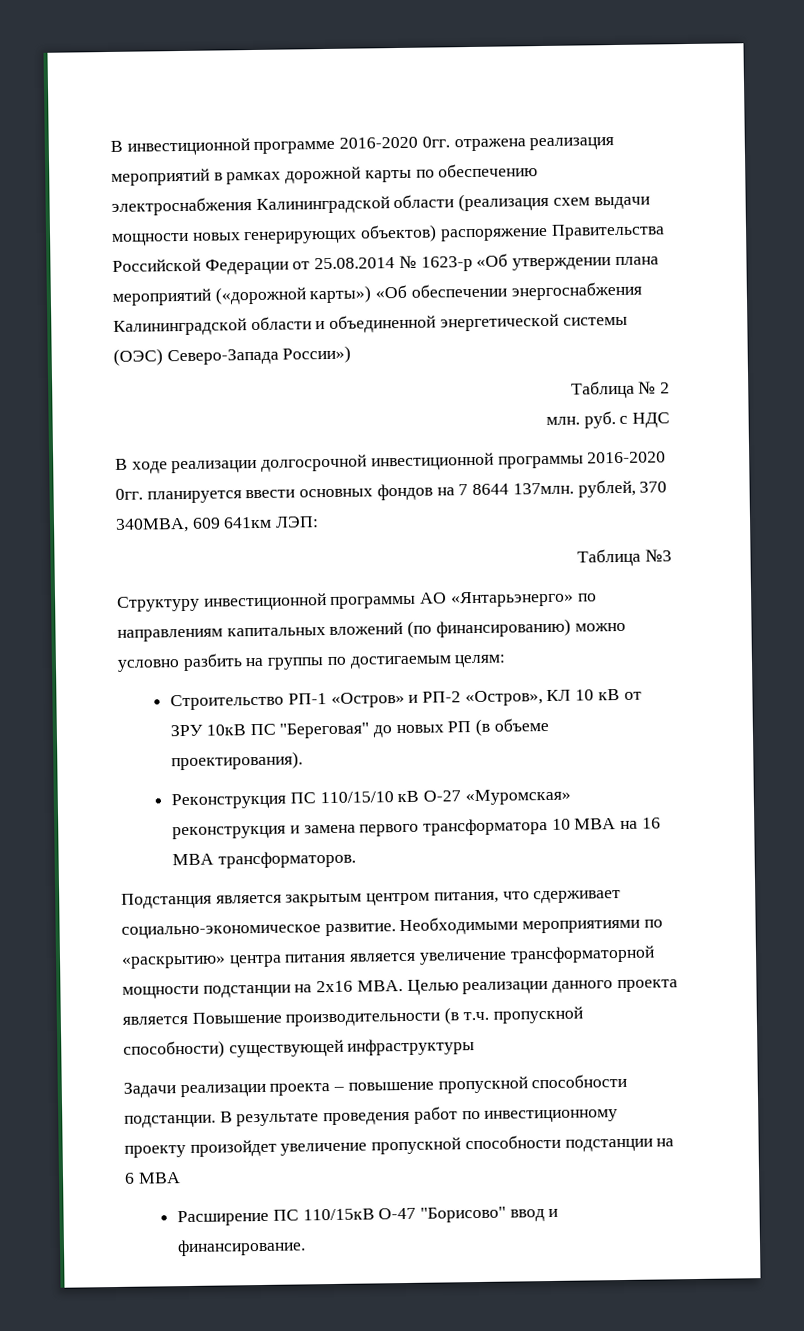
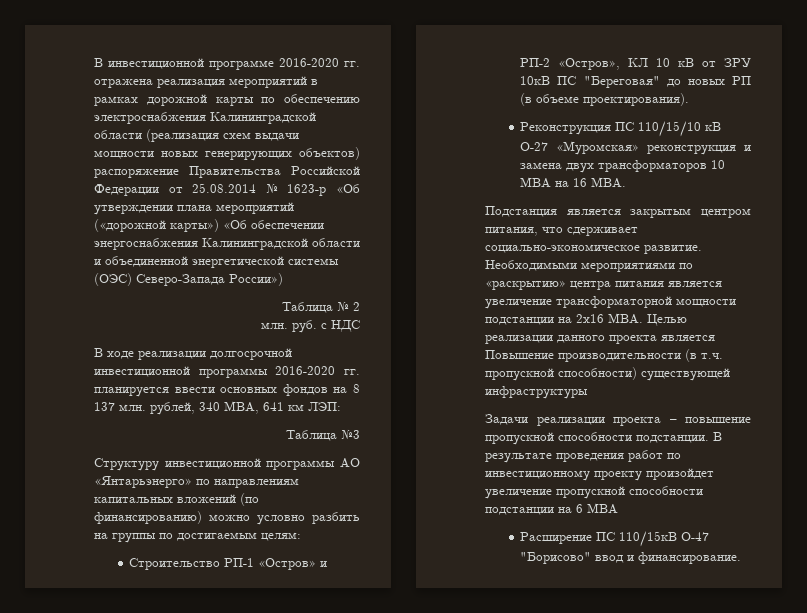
[421,136,450,148] 0гг. -> [344,61,360,67] гг.
[115,488,143,500] 0гг. -> [344,369,360,375] гг.
[458,479,668,498] [115,516,273,533] 7 8644 137млн. рублей, 370 340МВА, 609 641км -> [353,384,360,393] [94,401,304,415] 8 137 млн. рублей, 340 МВА, 641 км
[359,818,548,837] первого трансформатора -> [566,160,708,173] двух трансформаторов
[172,850,356,869] МВА трансформаторов. -> [591,177,627,188] МВА.

